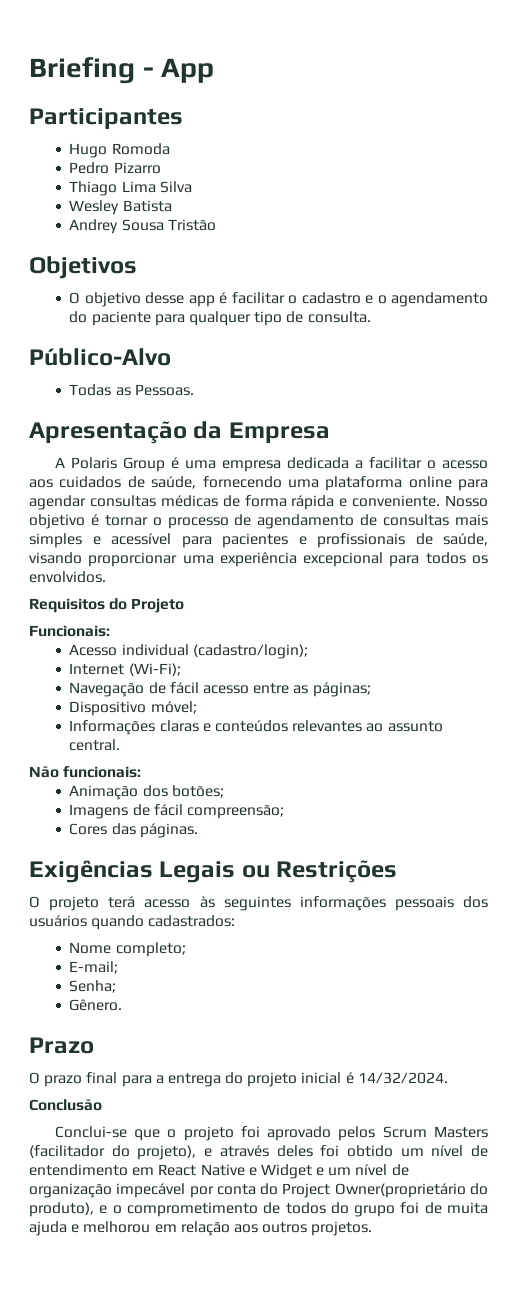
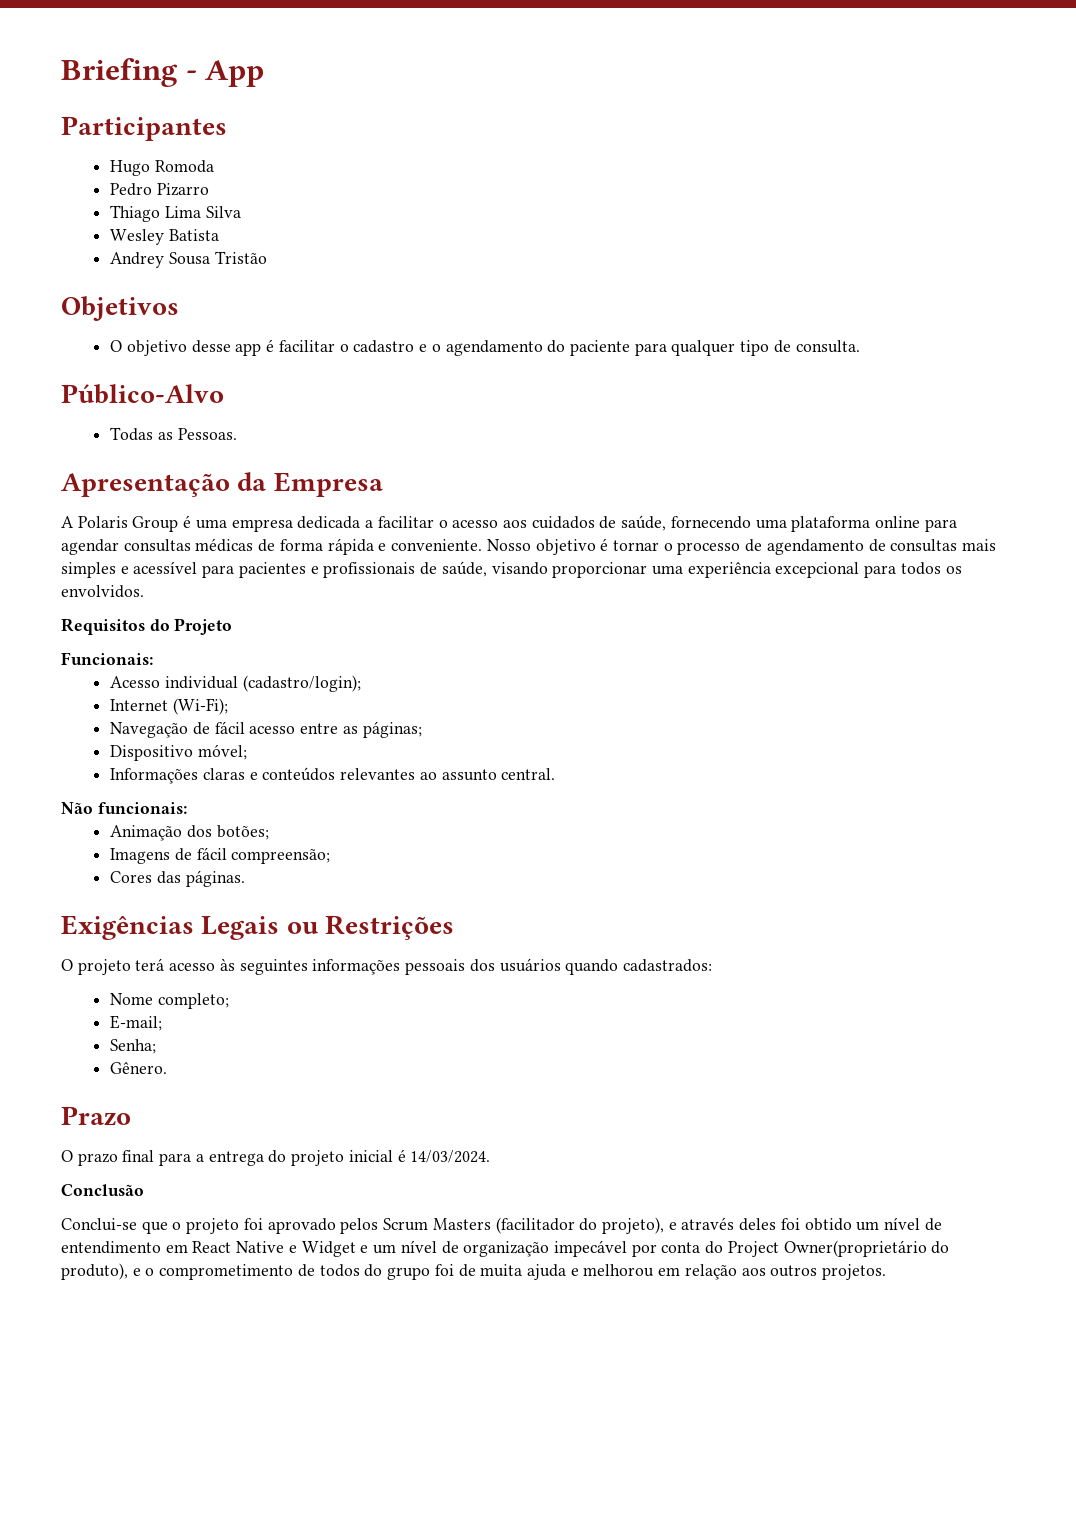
[357,1072,448,1084] 14/32/2024. -> [410,1150,491,1163] 14/03/2024.

